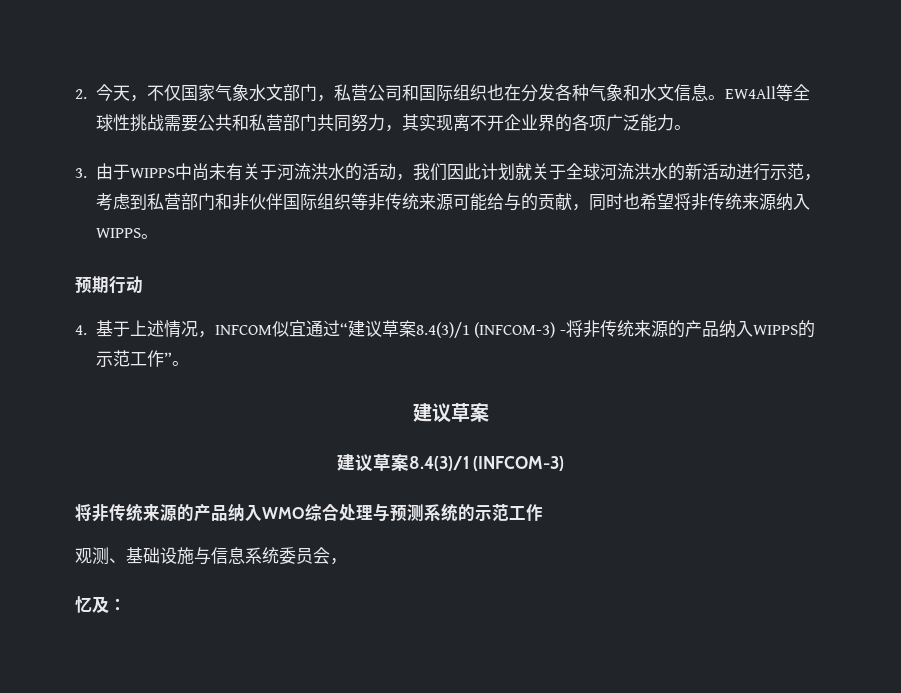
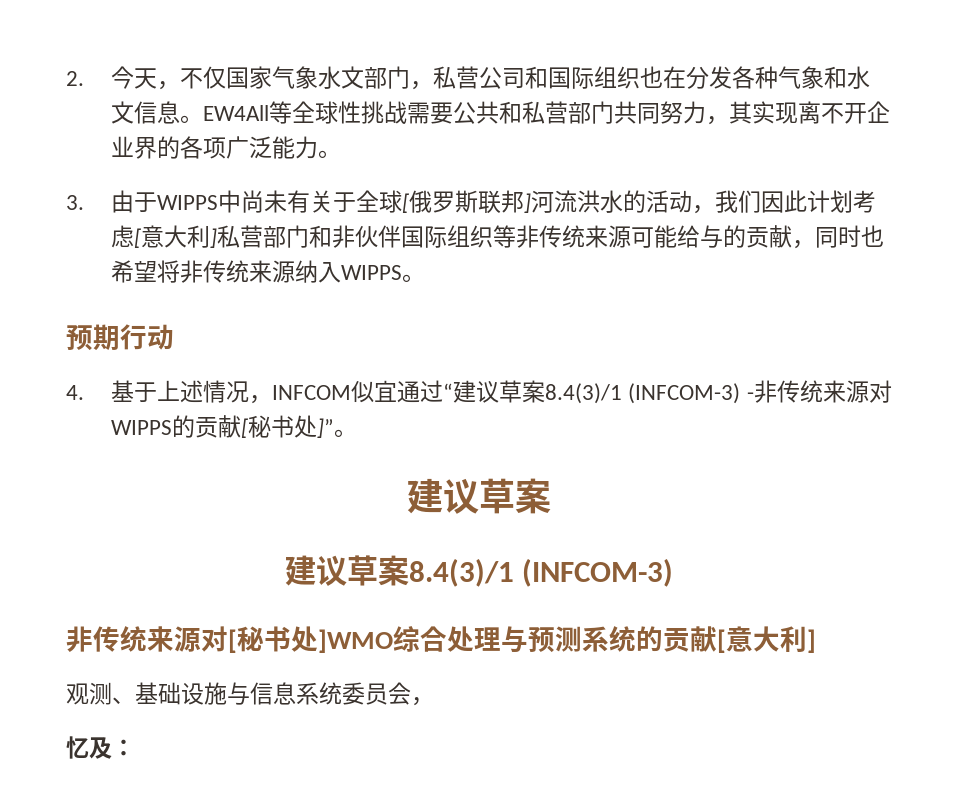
(277, 172) none -> [355,190,531,214] 全球[俄罗斯联邦]
[514,163,821,181] [95,193,147,211] 就关于全球河流洪水的新活动进行示范，考虑到 -> [852,190,876,213] [110,225,217,248] 考虑[意大利]
[565,320,815,338] [95,350,172,367] 将非传统来源的产品纳入WIPPS的示范工作” -> [754,380,893,403] [110,415,334,438] 非传统来源对WIPPS的贡献[秘书处]”
[75,503,305,522] 将非传统来源的产品纳入WMO -> [66,626,393,653] 非传统来源对[秘书处]WMO
[475,504,543,522] 示范工作 -> [663,626,816,653] 贡献[意大利]

